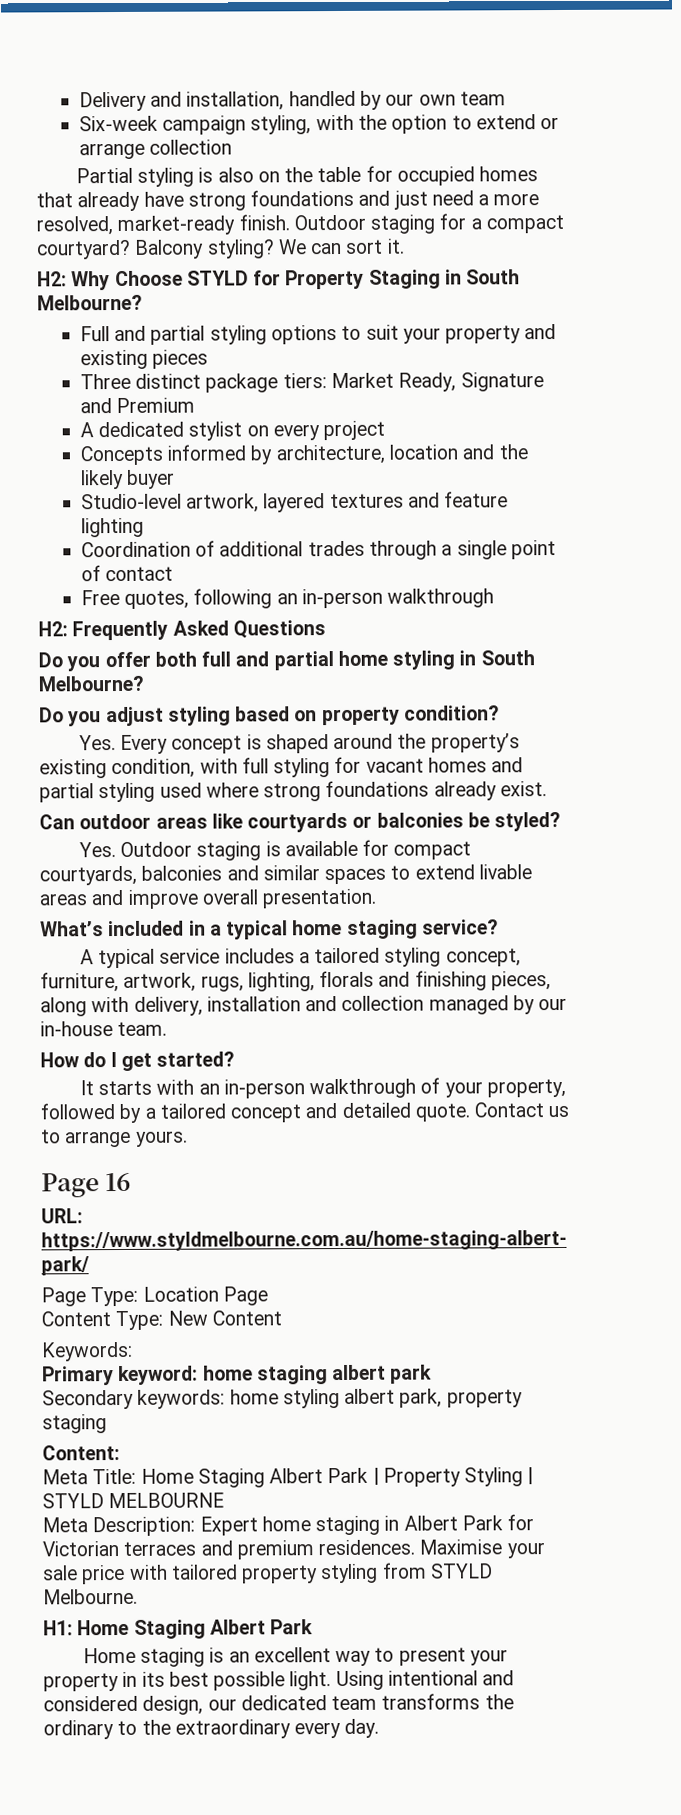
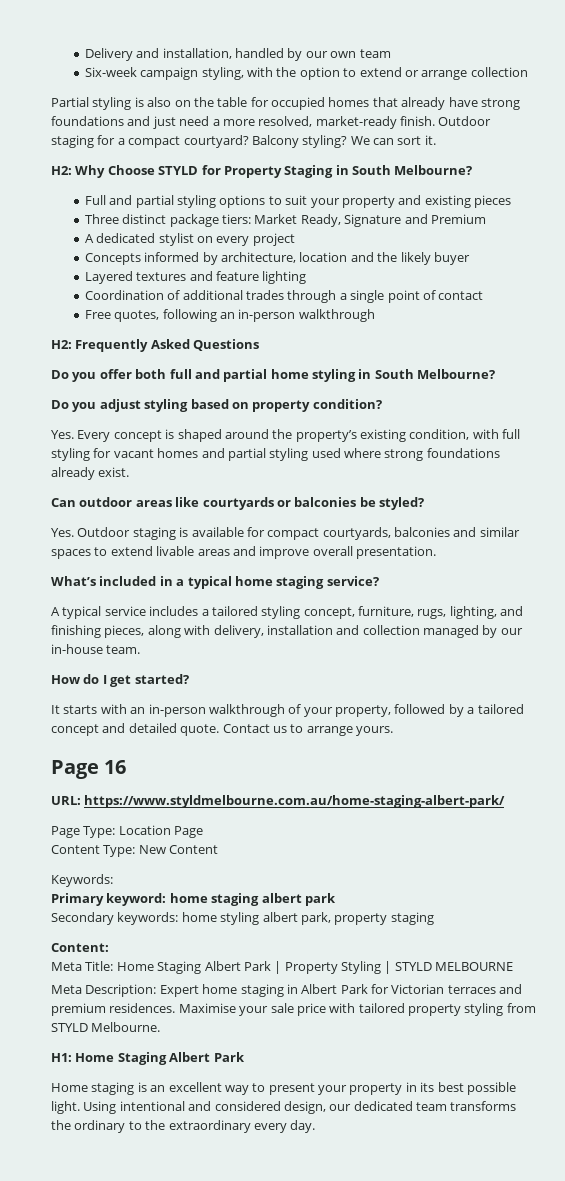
[80,493,326,513] Studio-level artwork, layered -> [84,271,133,284] Layered
[123,972,197,992] artwork, -> (414, 611) none
[319,970,375,988] florals -> (497, 612) none

